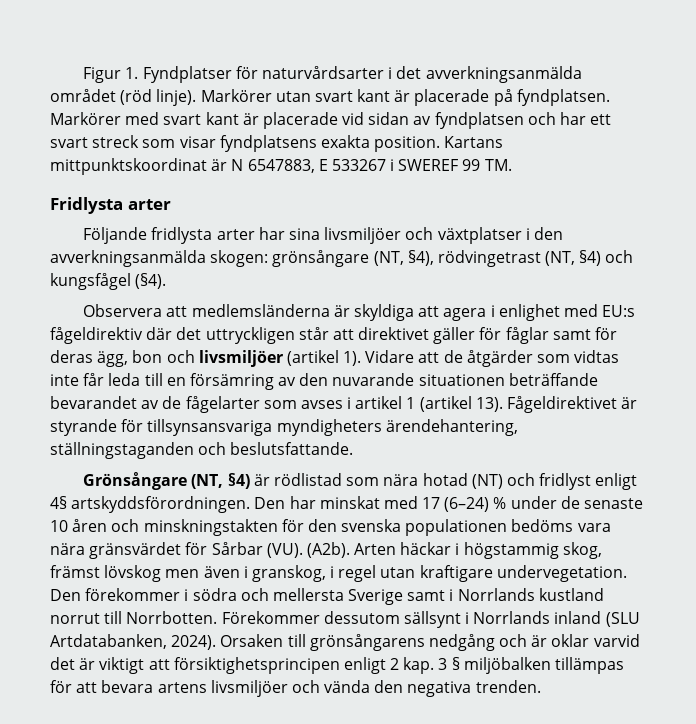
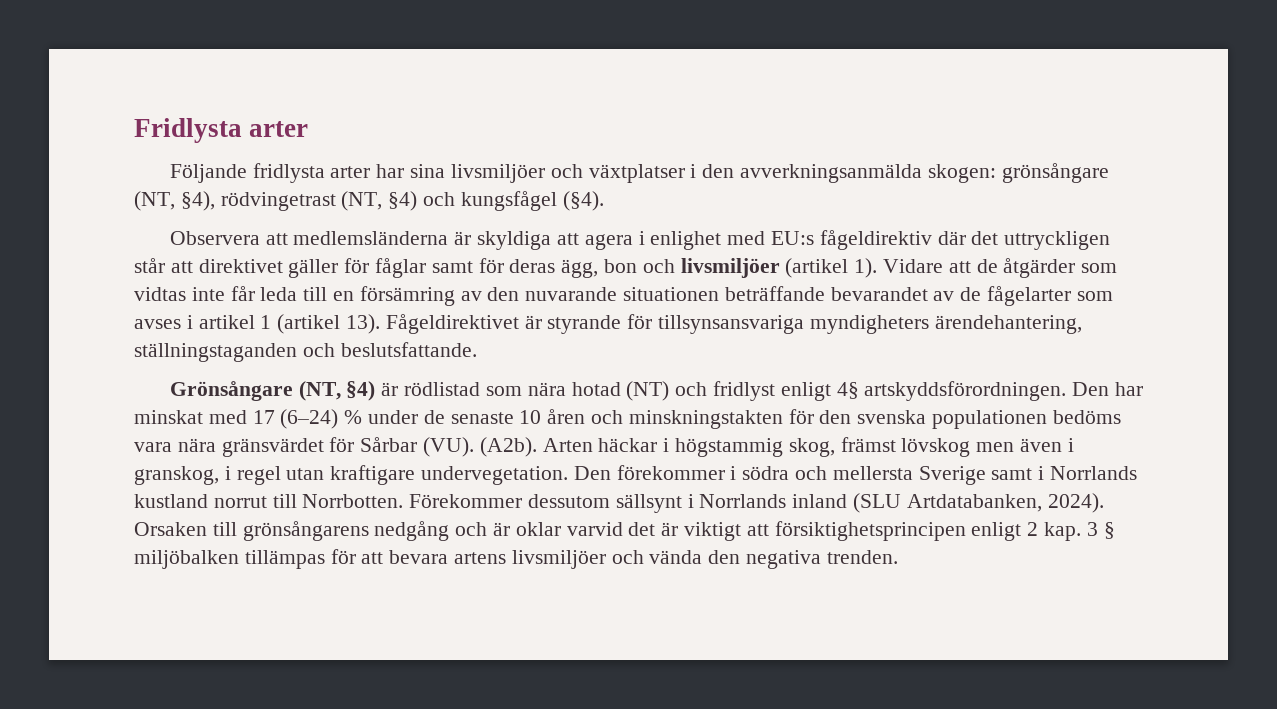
[83,66,582,83] [50,89,610,106] [50,112,612,129] [50,135,504,152] [50,158,512,175] Figur 1. Fyndplatser för naturvårdsarter i det avverkningsanmälda området (röd linje). Markörer utan svart kant är placerade på fyndplatsen. Markörer med svart kant är placerade vid sidan av fyndplatsen och har ett svart streck som visar fyndplatsens exakta position. Kartans mittpunktskoordinat är N 6547883, E 533267 i SWEREF 99 TM. // -> (134, 130) none

